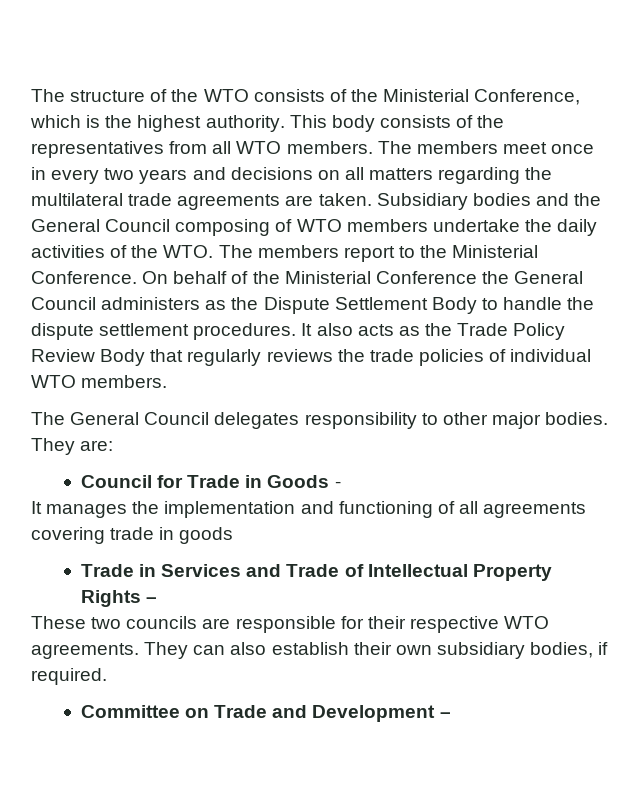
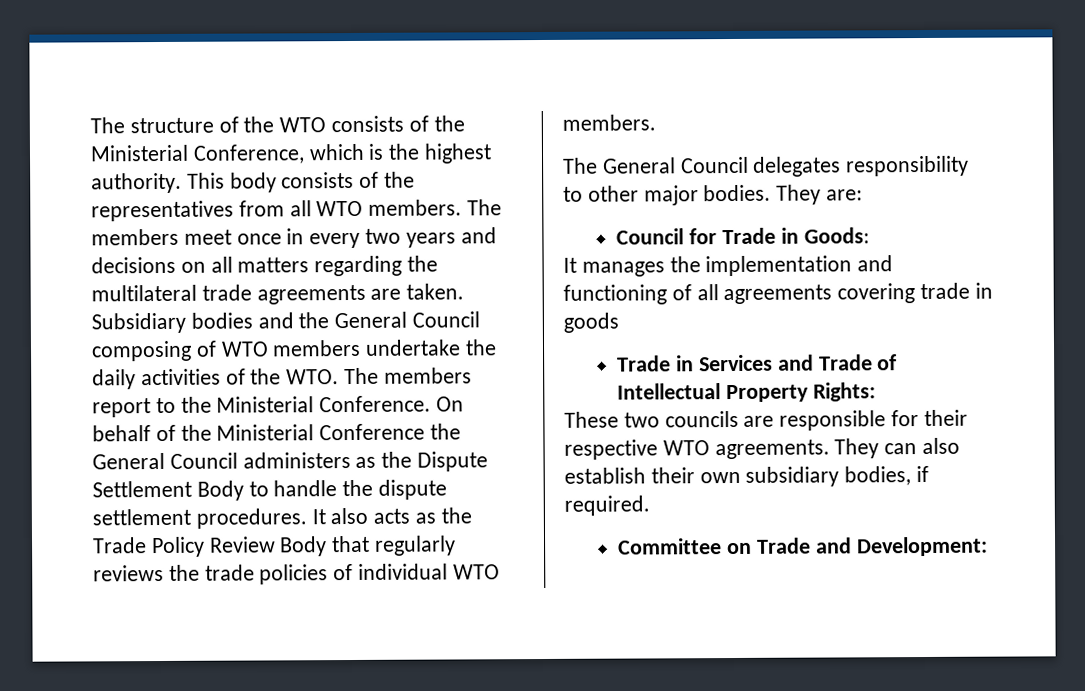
[267,475,341,488] Goods - -> [803,227,870,244] Goods:
[80,590,158,607] Rights – -> [812,382,876,402] Rights:
[312,705,451,722] Development – -> [856,536,988,557] Development:

